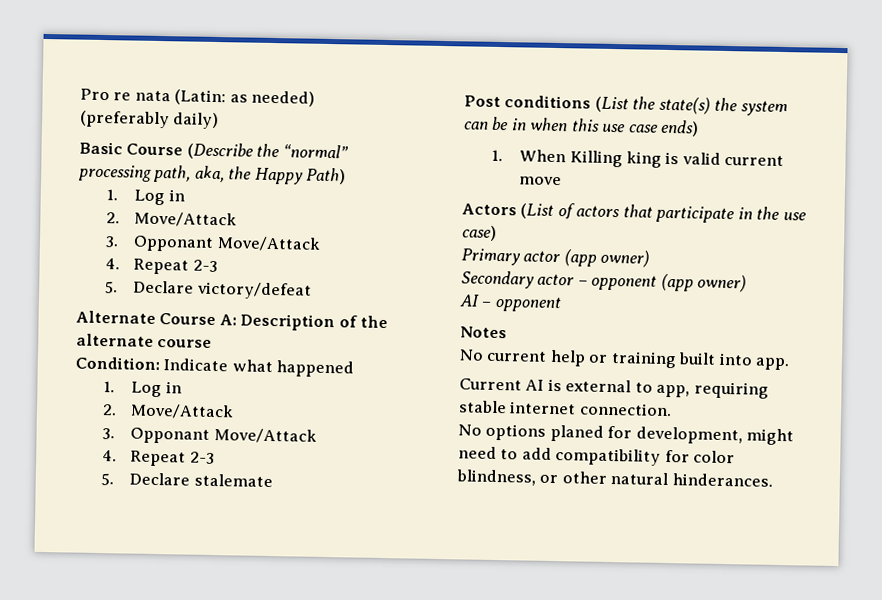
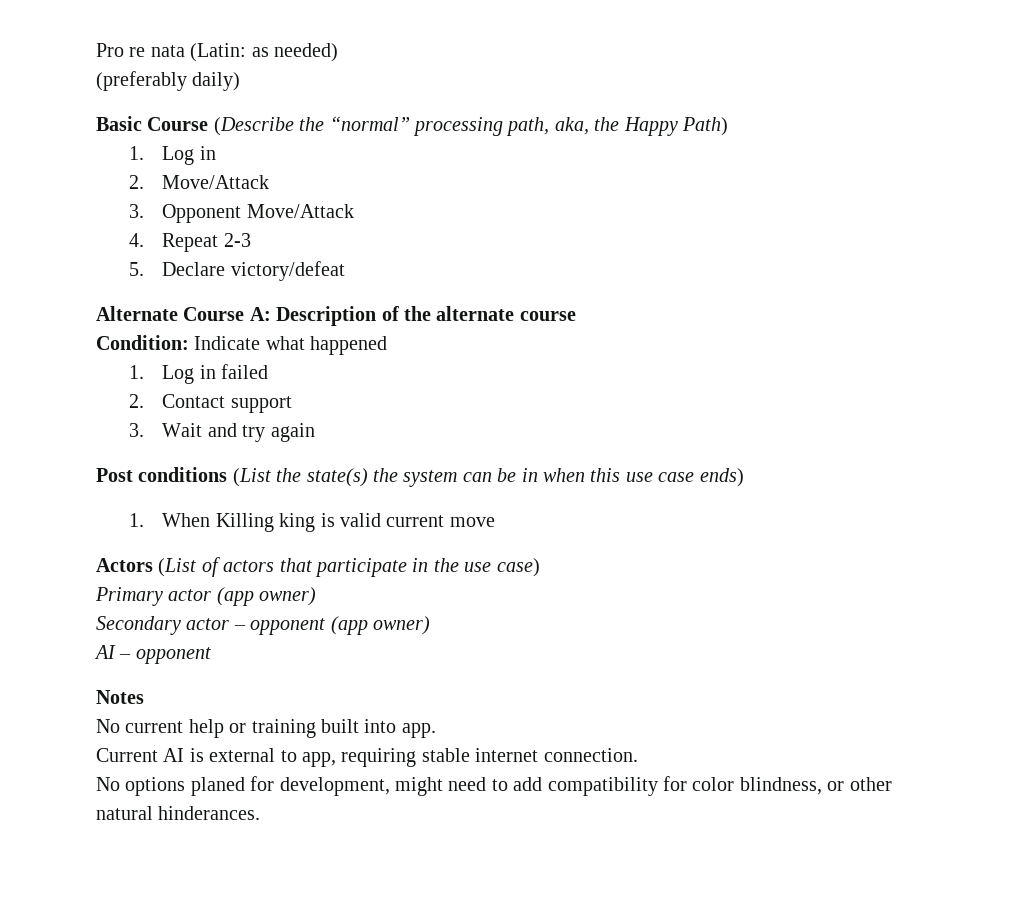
[133,235,215,252] Opponant -> [162,204,242,223] Opponent
[102,403,235,420] [102,427,317,444] [102,450,215,467] [101,472,273,488] // 2. Move/Attack // 3. Opponant Move/Attack // 4. Repeat 2-3 // 5. Declare stalemate -> [221,364,269,379] [129,394,292,413] [129,423,315,442] failed // 2. Contact support // 3. Wait and try again

